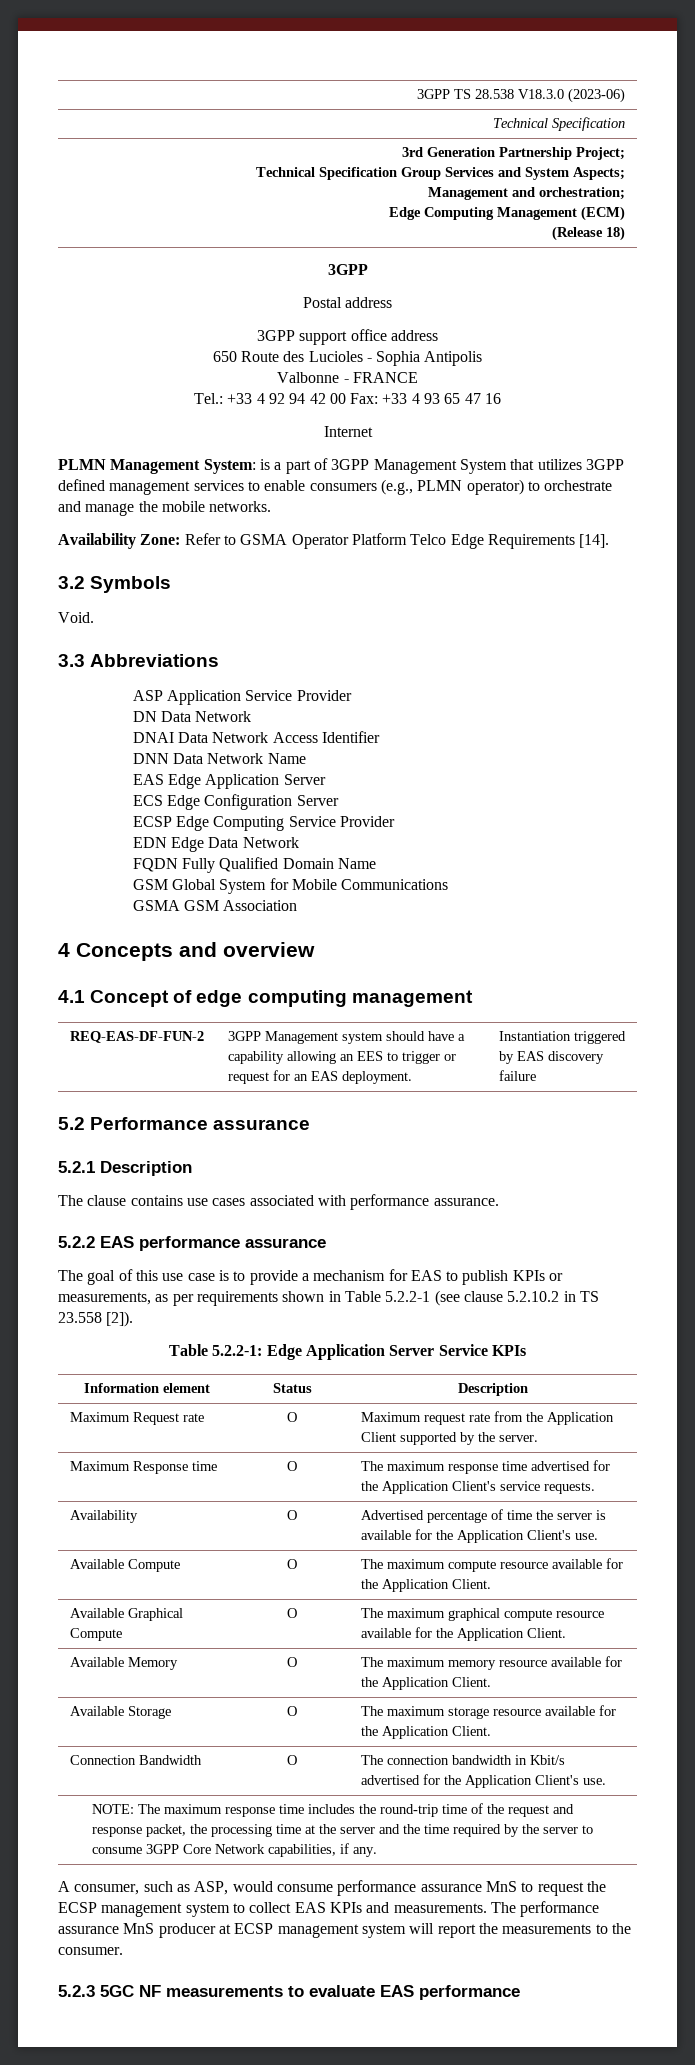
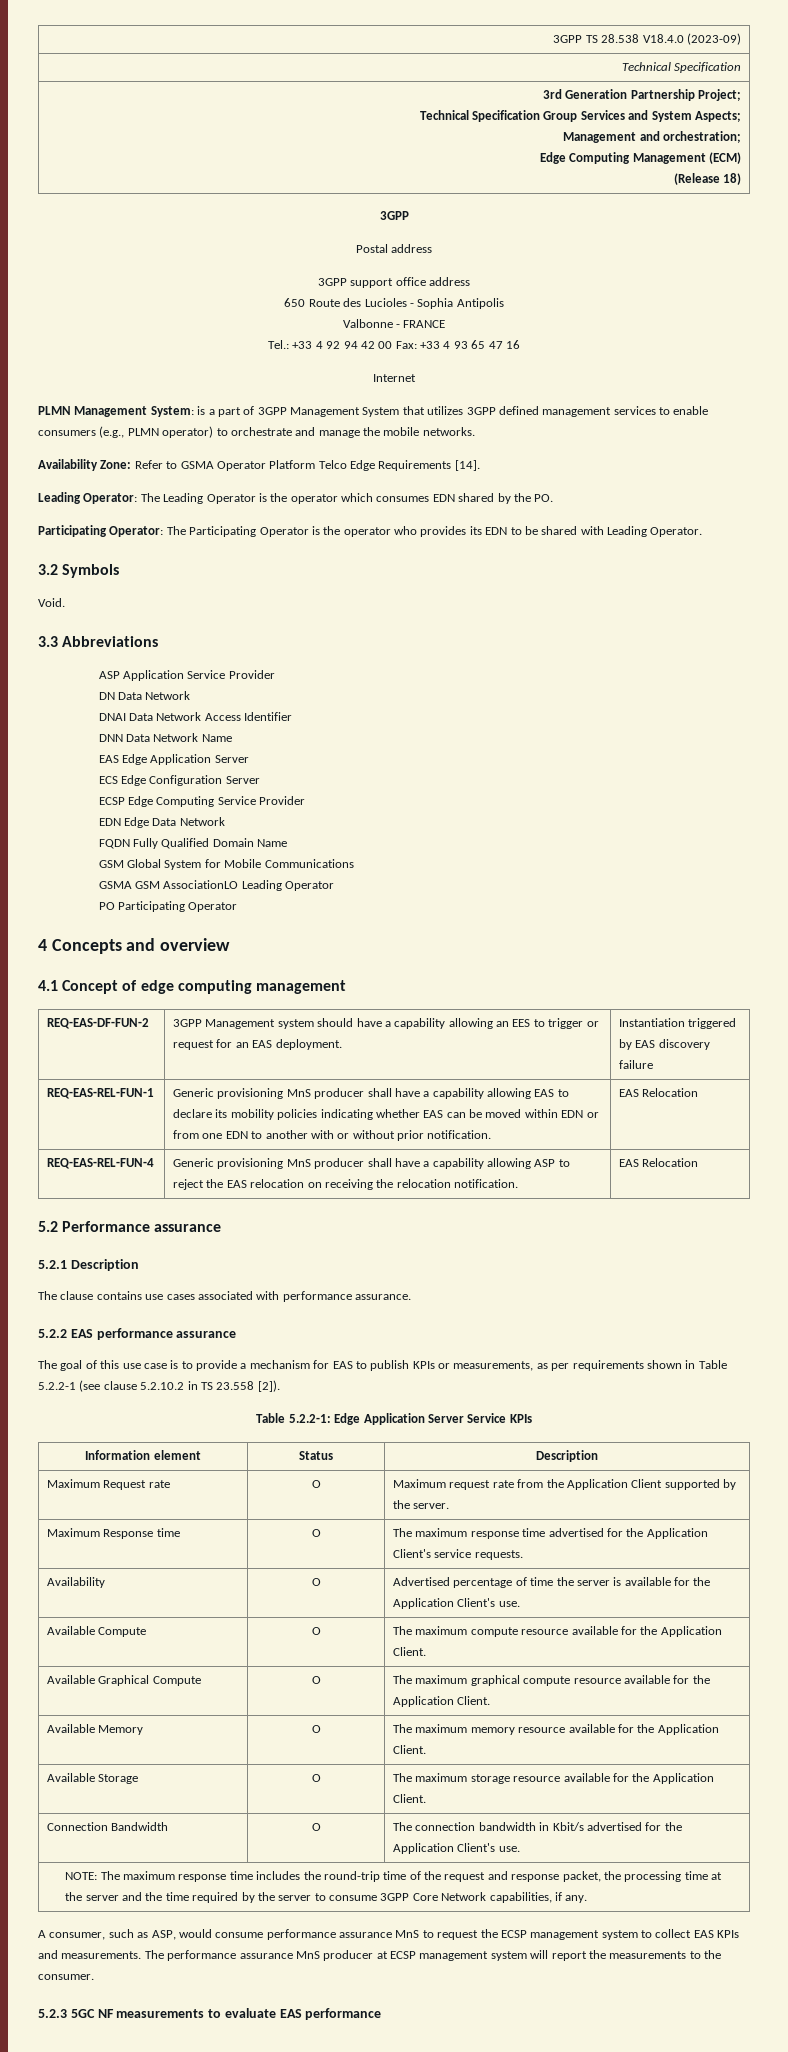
[518,88,626,103] V18.3.0 (2023-06) -> [642,33,741,45] V18.4.0 (2023-09)
(610, 541) none -> [38,492,554,504] [38,525,703,537] // Leading Operator: The Leading Operator is the operator which consumes EDN shared by the PO. // Participating Operator: The Participating Operator is the operator who provides its EDN to be shared with Leading Operator.
[223,900,298,911] Association -> [163,880,335,891] [98,901,238,912] AssociationLO Leading Operator // PO Participating Operator
(536, 1075) none -> [47,1088,155,1099] [173,1088,569,1099] [173,1109,599,1120] [173,1130,492,1141] [619,1088,699,1097] [47,1158,155,1169] [173,1158,570,1169] [173,1179,519,1190] [619,1158,699,1167] // REQ-EAS-REL-FUN-1 | Generic provisioning MnS producer shall have a capability allowing EAS to declare its mobility policies indicating whether EAS can be moved within EDN or from one EDN to another with or without prior notification. | EAS Relocation // REQ-EAS-REL-FUN-4 | Generic provisioning MnS producer shall have a capability allowing ASP to reject the EAS relocation on receiving the relocation notification. | EAS Relocation

